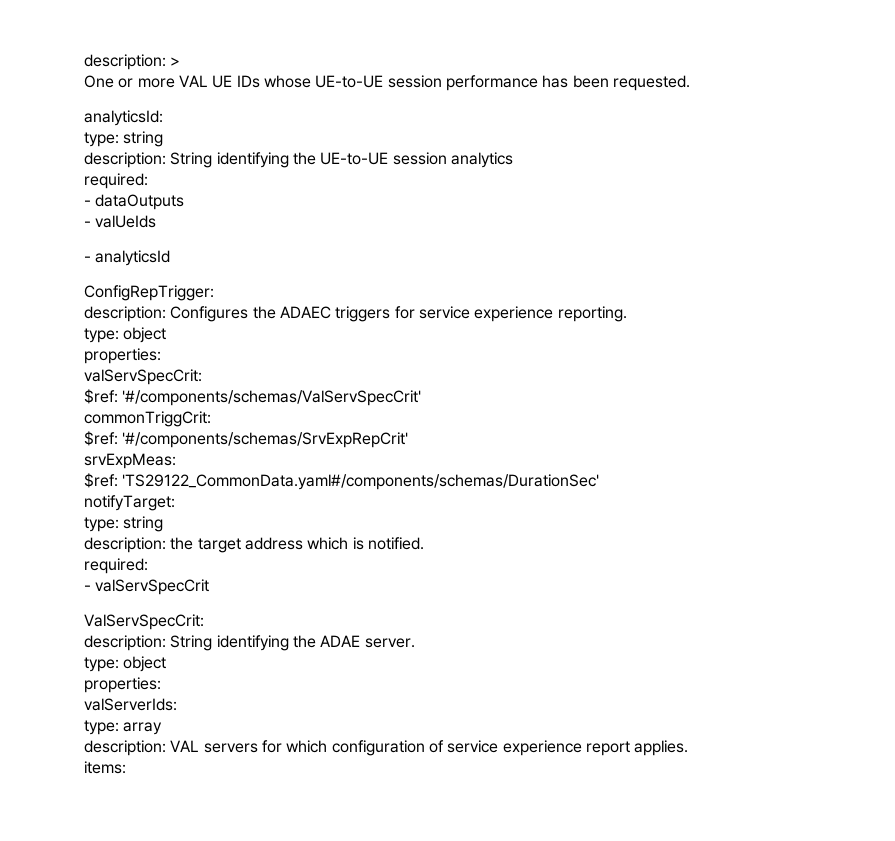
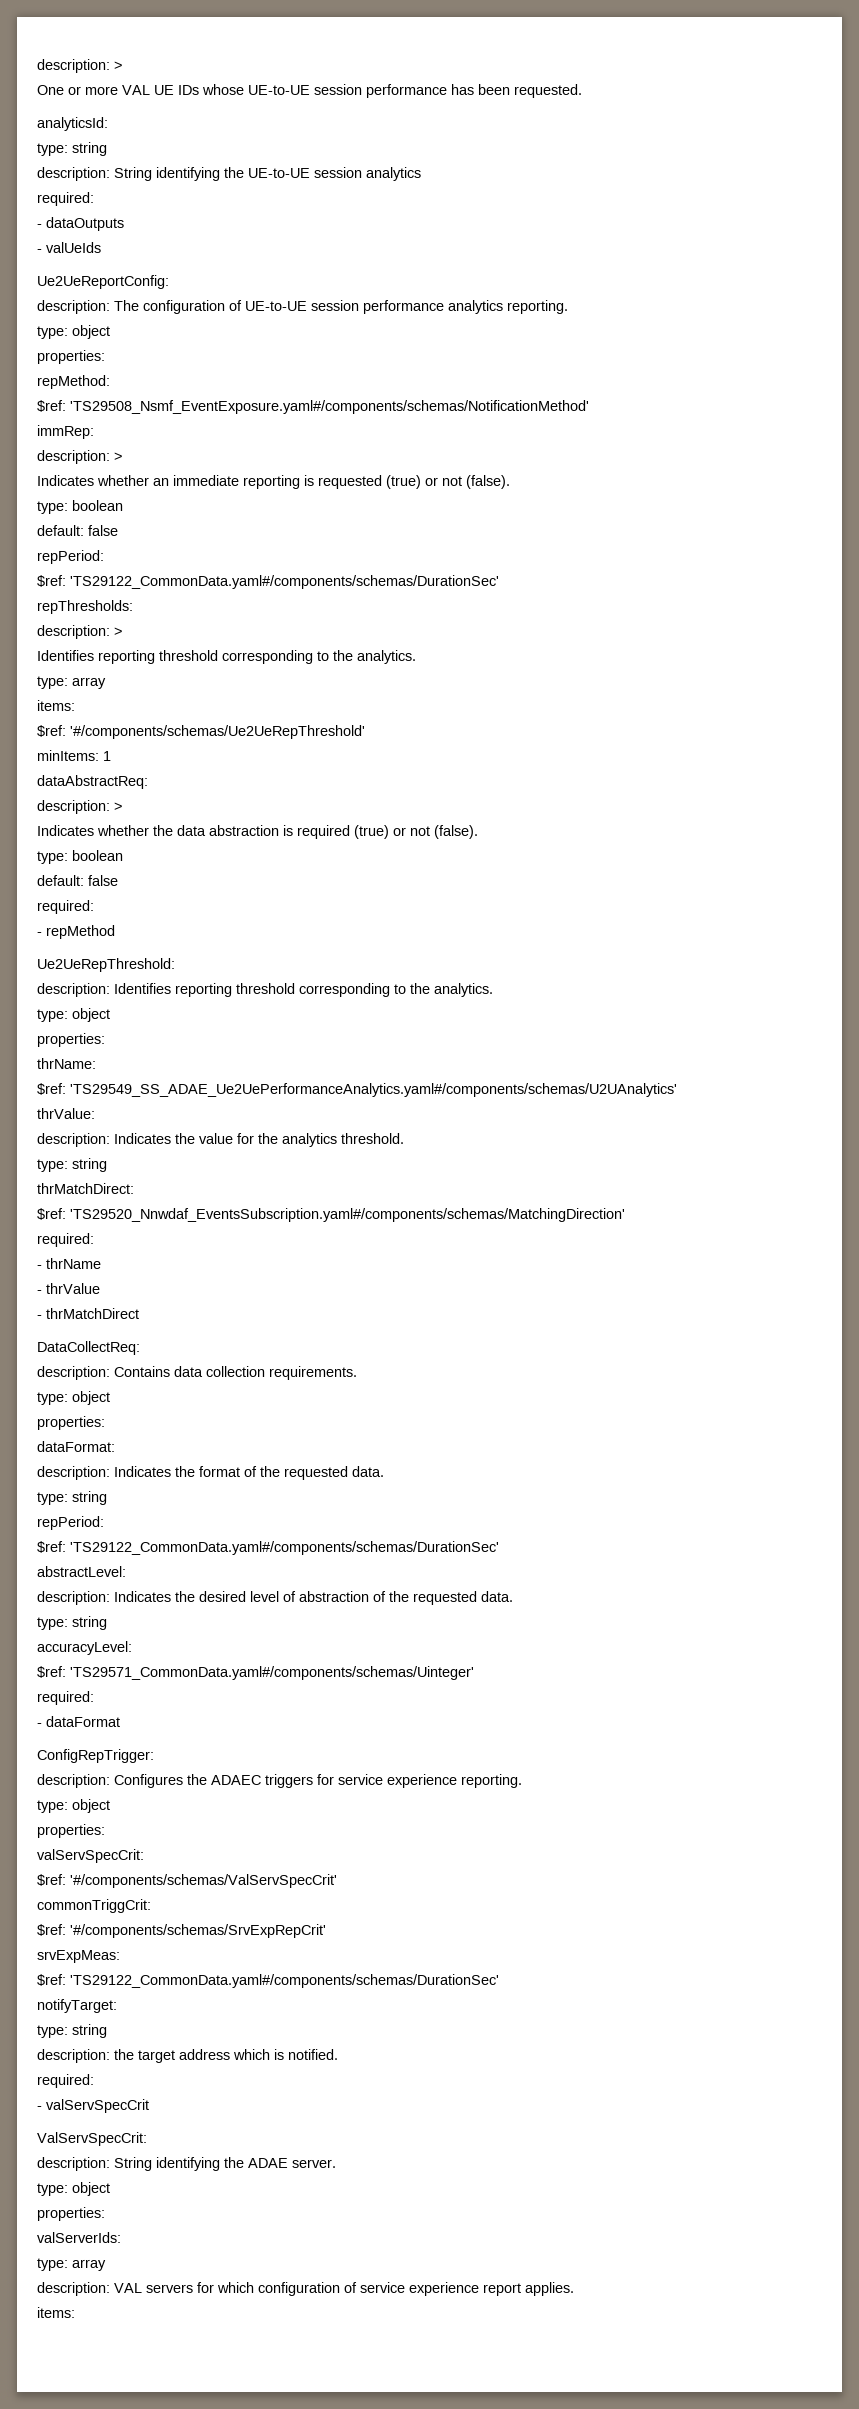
[84,250,171,266] - analyticsId -> [37,275,169,289] [37,300,568,314] [37,325,110,339] [37,350,105,364] [37,375,110,389] [37,400,589,414] [37,425,94,439] [37,450,122,464] [37,475,510,489] [37,500,123,514] [37,525,118,536] [37,550,104,564] [37,575,499,589] [37,600,133,614] [37,625,122,639] [37,650,416,664] [37,676,106,689] [37,700,75,711] [37,725,365,739] [37,750,111,761] [37,775,148,789] [37,800,122,814] [37,825,478,839] [37,850,123,864] [37,875,118,886] [37,900,94,914] [37,925,115,939] [37,958,175,972] [37,983,493,997] [37,1008,110,1022] [37,1033,105,1047] [37,1058,96,1069] [37,1083,677,1097] [37,1108,95,1119] [37,1133,404,1147] [37,1158,107,1172] [37,1183,134,1194] [37,1208,625,1222] [37,1233,94,1247] [37,1258,101,1269] [37,1283,100,1294] [37,1308,139,1319] [37,1341,140,1355] [37,1366,357,1380] [37,1391,110,1405] [37,1416,105,1430] [37,1441,115,1452] [37,1466,384,1480] [37,1491,107,1505] [37,1516,104,1530] [37,1541,499,1555] [37,1566,126,1577] [37,1591,513,1605] [37,1616,107,1630] [37,1641,132,1655] [37,1666,474,1680] [37,1691,94,1705] [37,1716,120,1727] Ue2UeReportConfig: // description: The configuration of UE-to-UE session performance analytics reporting. // type: object // properties: // repMethod: // $ref: 'TS29508_Nsmf_EventExposure.yaml#/components/schemas/NotificationMethod' // immRep: // description: > // Indicates whether an immediate reporting is requested (true) or not (false). // type: boolean // default: false // repPeriod: // $ref: 'TS29122_CommonData.yaml#/components/schemas/DurationSec' // repThresholds: // description: > // Identifies reporting threshold corresponding to the analytics. // type: array // items: // $ref: '#/components/schemas/Ue2UeRepThreshold' // minItems: 1 // dataAbstractReq: // description: > // Indicates whether the data abstraction is required (true) or not (false). // type: boolean // default: false // required: // - repMethod // Ue2UeRepThreshold: // description: Identifies reporting threshold corresponding to the analytics. // type: object // properties: // thrName: // $ref: 'TS29549_SS_ADAE_Ue2UePerformanceAnalytics.yaml#/components/schemas/U2UAnalytics' // thrValue: // description: Indicates the value for the analytics threshold. // type: string // thrMatchDirect: // $ref: 'TS29520_Nnwdaf_EventsSubscription.yaml#/components/schemas/MatchingDirection' // required: // - thrName // - thrValue // - thrMatchDirect // DataCollectReq: // description: Contains data collection requirements. // type: object // properties: // dataFormat: // description: Indicates the format of the requested data. // type: string // repPeriod: // $ref: 'TS29122_CommonData.yaml#/components/schemas/DurationSec' // abstractLevel: // description: Indicates the desired level of abstraction of the requested data. // type: string // accuracyLevel: // $ref: 'TS29571_CommonData.yaml#/components/schemas/Uinteger' // required: // - dataFormat

